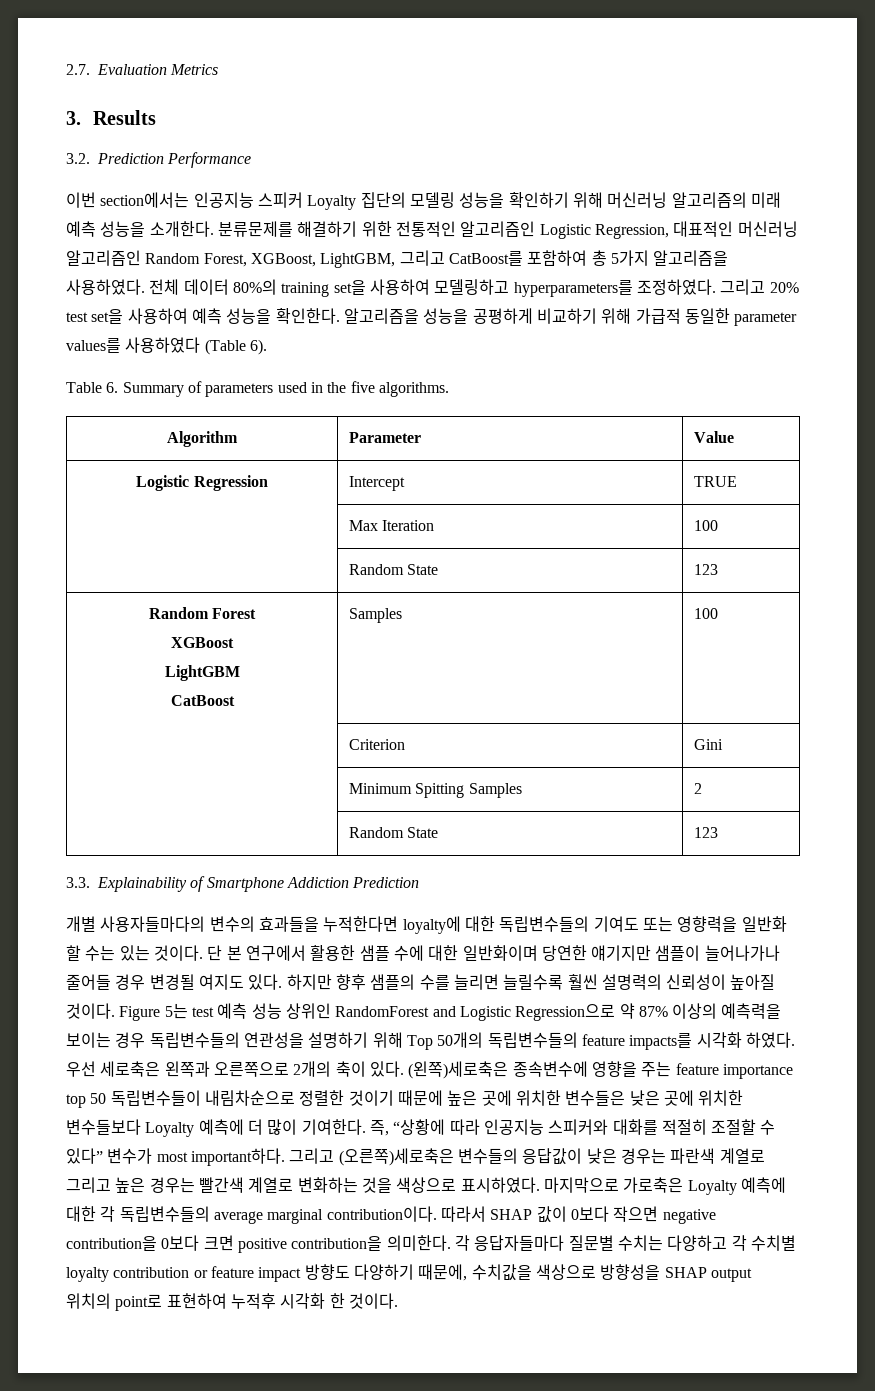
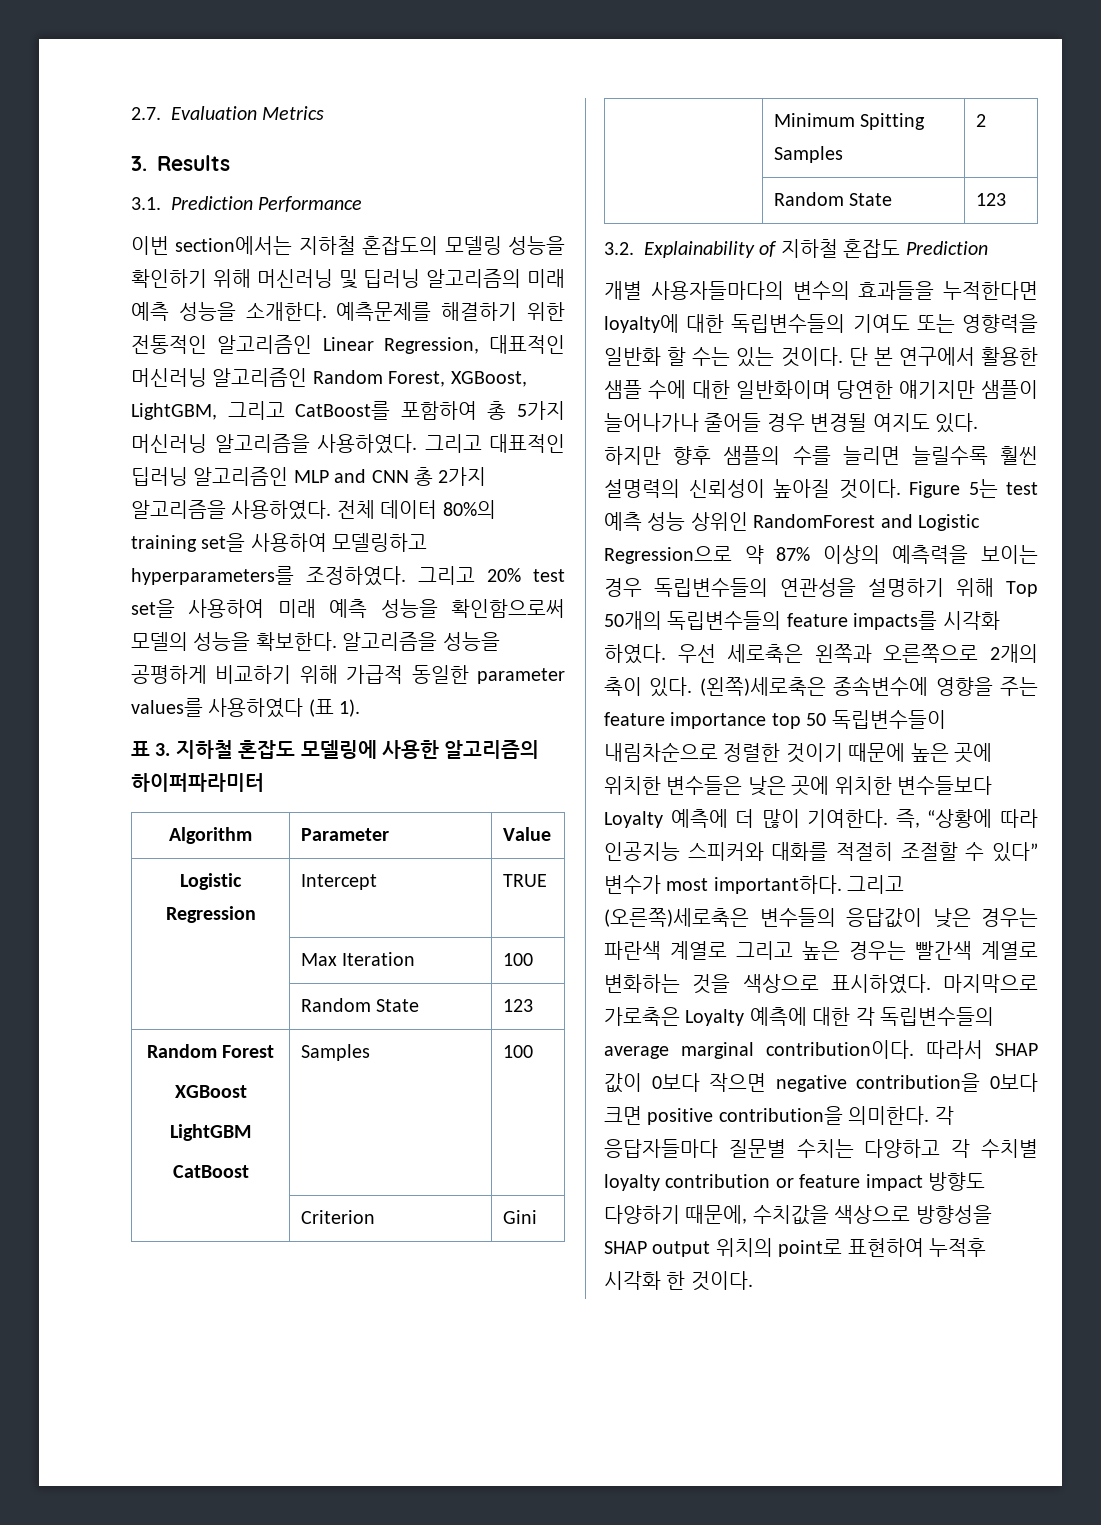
[66,153,90,164] 3.2. -> [131,197,161,210] 3.1.
[193,192,406,210] 인공지능 스피커 Loyalty 집단의 -> [298,236,439,255] 지하철 혼잡도의
(668, 200) none -> [338,269,421,289] 및 딥러닝
[217,221,293,237] 분류문제를 -> [336,302,432,321] 예측문제를
[539,224,591,239] Logistic -> [322,337,374,351] Linear
(649, 258) none -> [131,434,565,454] [131,467,487,486] 머신러닝 알고리즘을 사용하였다. 그리고 대표적인 딥러닝 알고리즘인 MLP and CNN 총 2가지
[191,308,340,324] 예측 성능을 확인한다. -> [277,599,565,618] [131,632,337,651] 미래 예측 성능을 확인함으로써 모델의 성능을 확보한다.
[204,339,267,355] [66,381,449,397] (Table 6). // Table 6. Summary of parameters used in the five algorithms. -> [308,699,361,717] [131,740,540,759] [131,773,264,792] (표 1). // 표 3. 지하철 혼잡도 모델링에 사용한 알고리즘의 하이퍼파라미터
[66,877,90,888] 3.3. -> [604,242,634,255] 3.2.
[206,877,349,892] Smartphone Addiction -> [780,239,901,258] 지하철 혼잡도

